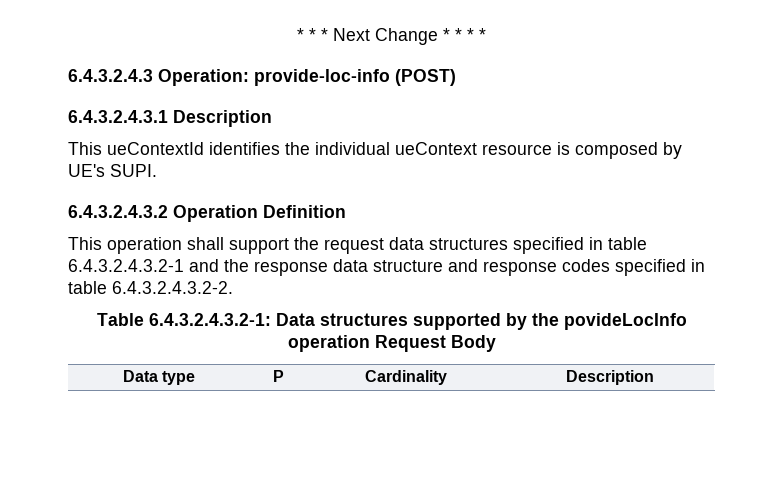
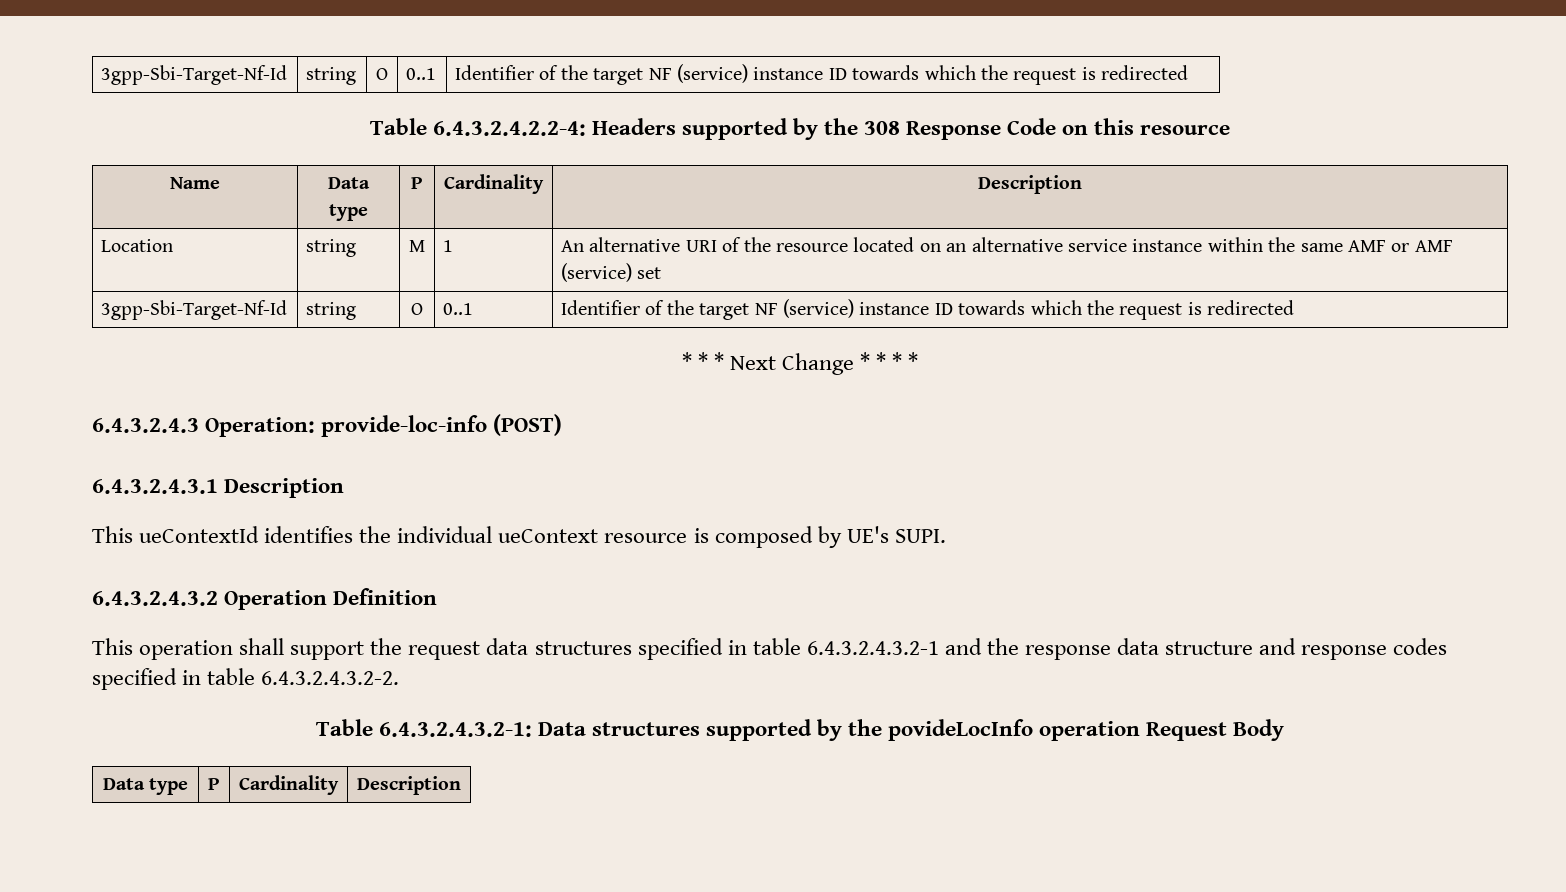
(297, 34) none -> [101,65,288,85] [306,67,357,85] [376,68,388,80] [406,68,437,80] [455,64,1189,85] [369,118,1231,140] [170,177,220,189] [328,177,370,189] [329,204,368,221] [411,177,423,189] [444,174,544,194] [977,175,1082,194] [101,239,174,252] [306,239,357,257] [409,240,425,252] [443,240,454,252] [561,237,1453,252] [561,263,662,282] [101,300,288,320] [306,302,357,320] [411,303,423,315] [443,303,474,315] [561,299,1295,320] 3gpp-Sbi-Target-Nf-Id | string | O | 0..1 | Identifier of the target NF (service) instance ID towards which the request is redirected // Table 6.4.3.2.4.2.2-4: Headers supported by the 308 Response Code on this resource // Name | Data type | P | Cardinality | Description // Location | string | M | 1 | An alternative URI of the resource located on an alternative service instance within the same AMF or AMF (service) set // 3gpp-Sbi-Target-Nf-Id | string | O | 0..1 | Identifier of the target NF (service) instance ID towards which the request is redirected //

